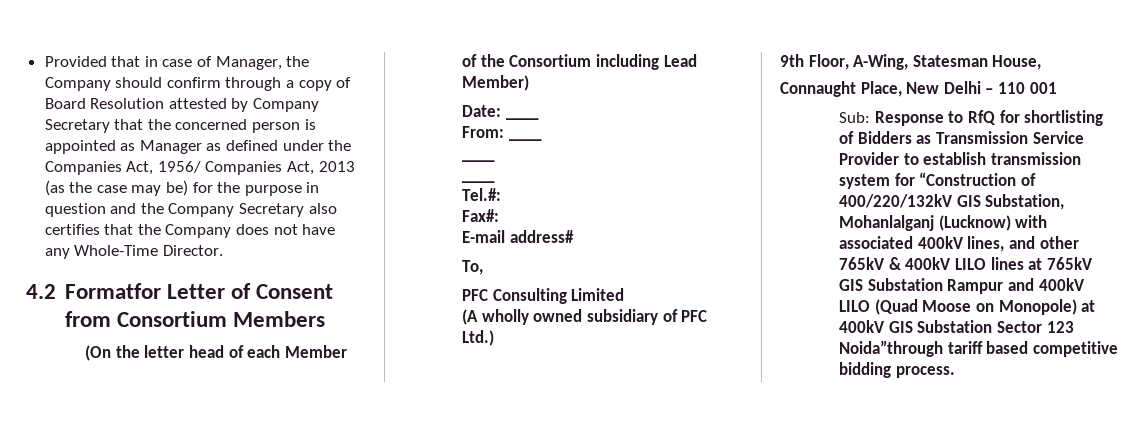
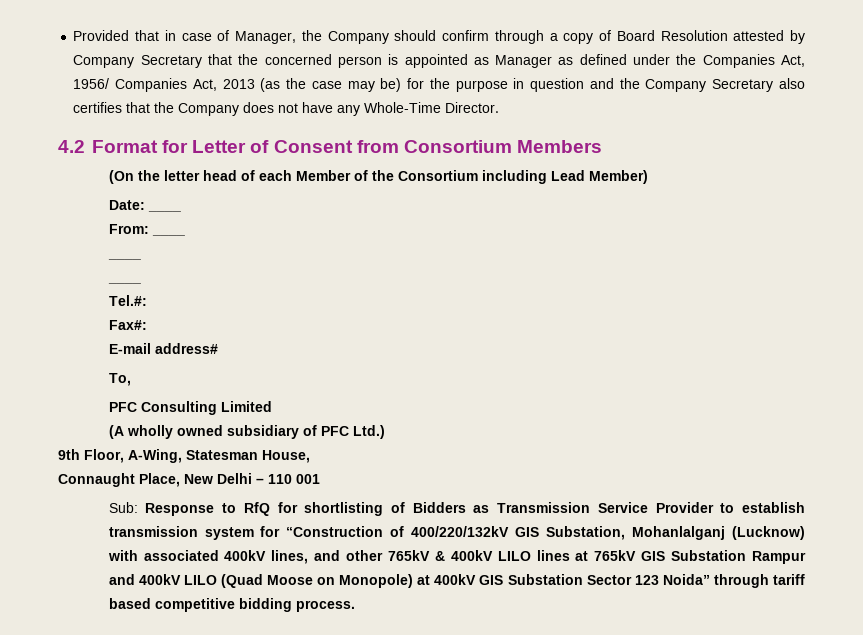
[64,283,161,299] Formatfor -> [92,140,189,153] Format for
[839,340,944,357] Noida”through -> [662,574,769,588] Noida” through

